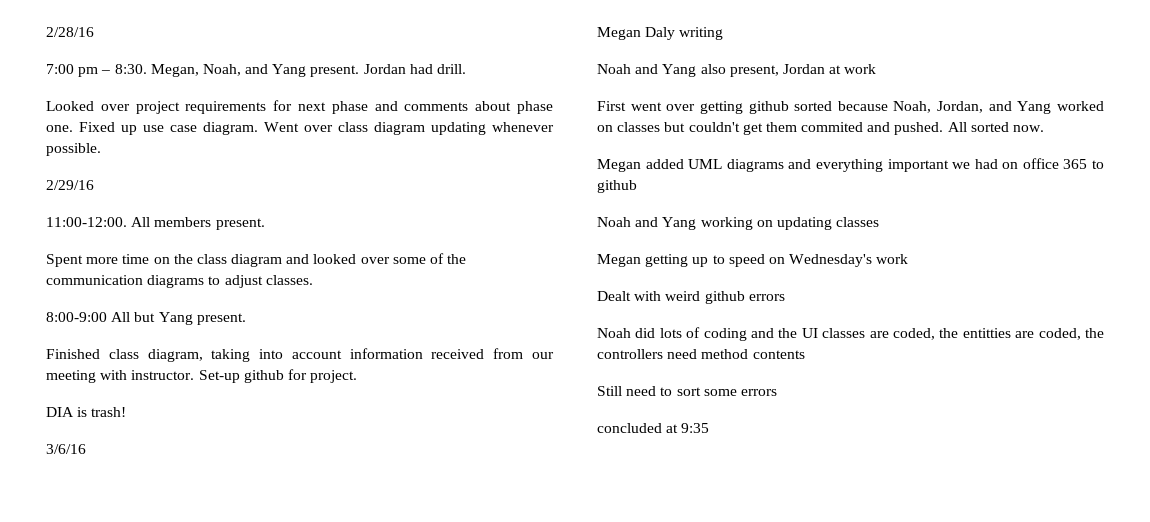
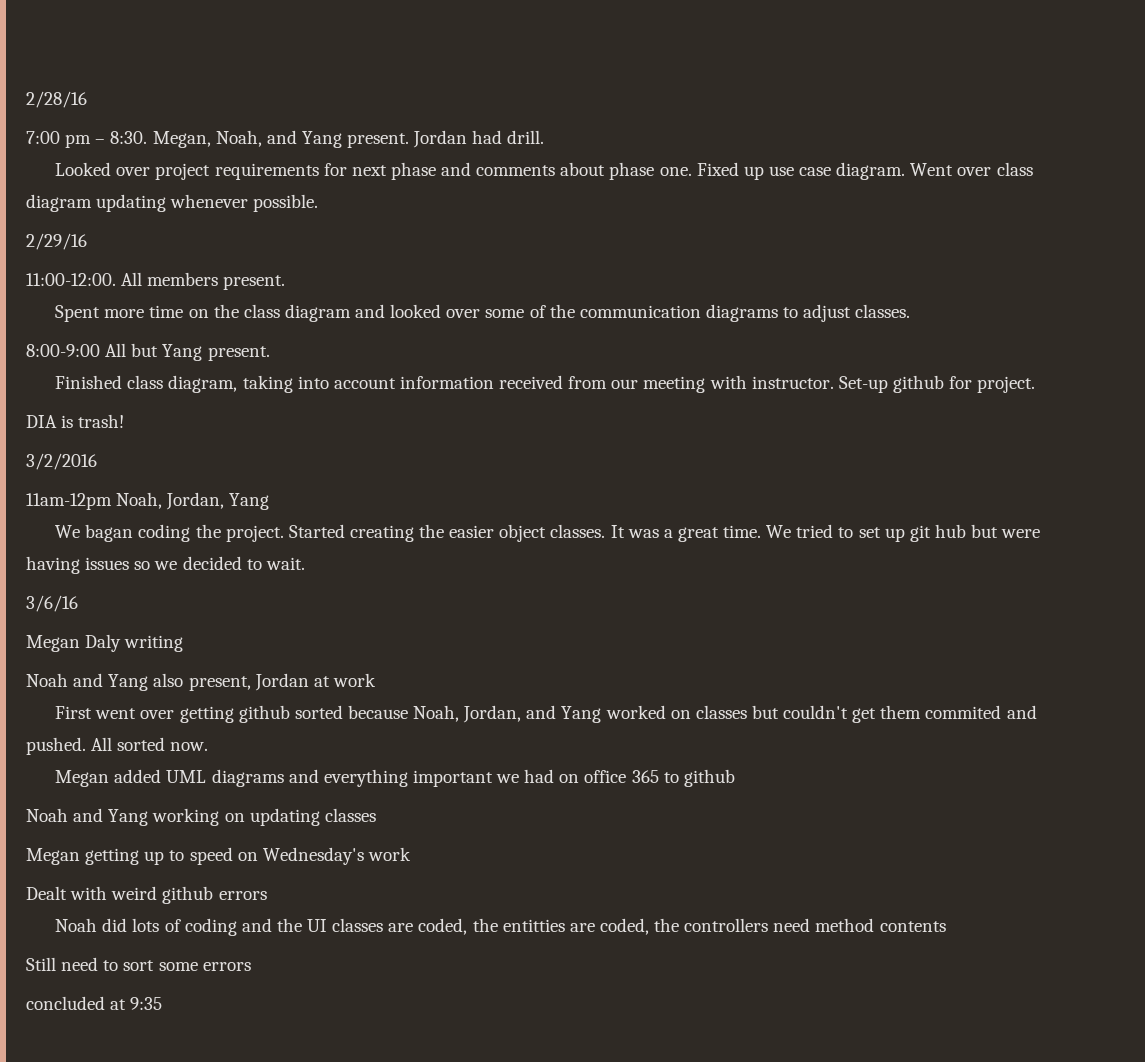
(127, 412) none -> [26,453,97,470] [26,492,270,510] [55,524,1041,542] [26,556,305,574] // 3/2/2016 // 11am-12pm Noah, Jordan, Yang // We bagan coding the project. Started creating the easier object classes. It was a great time. We tried to set up git hub but were having issues so we decided to wait.

